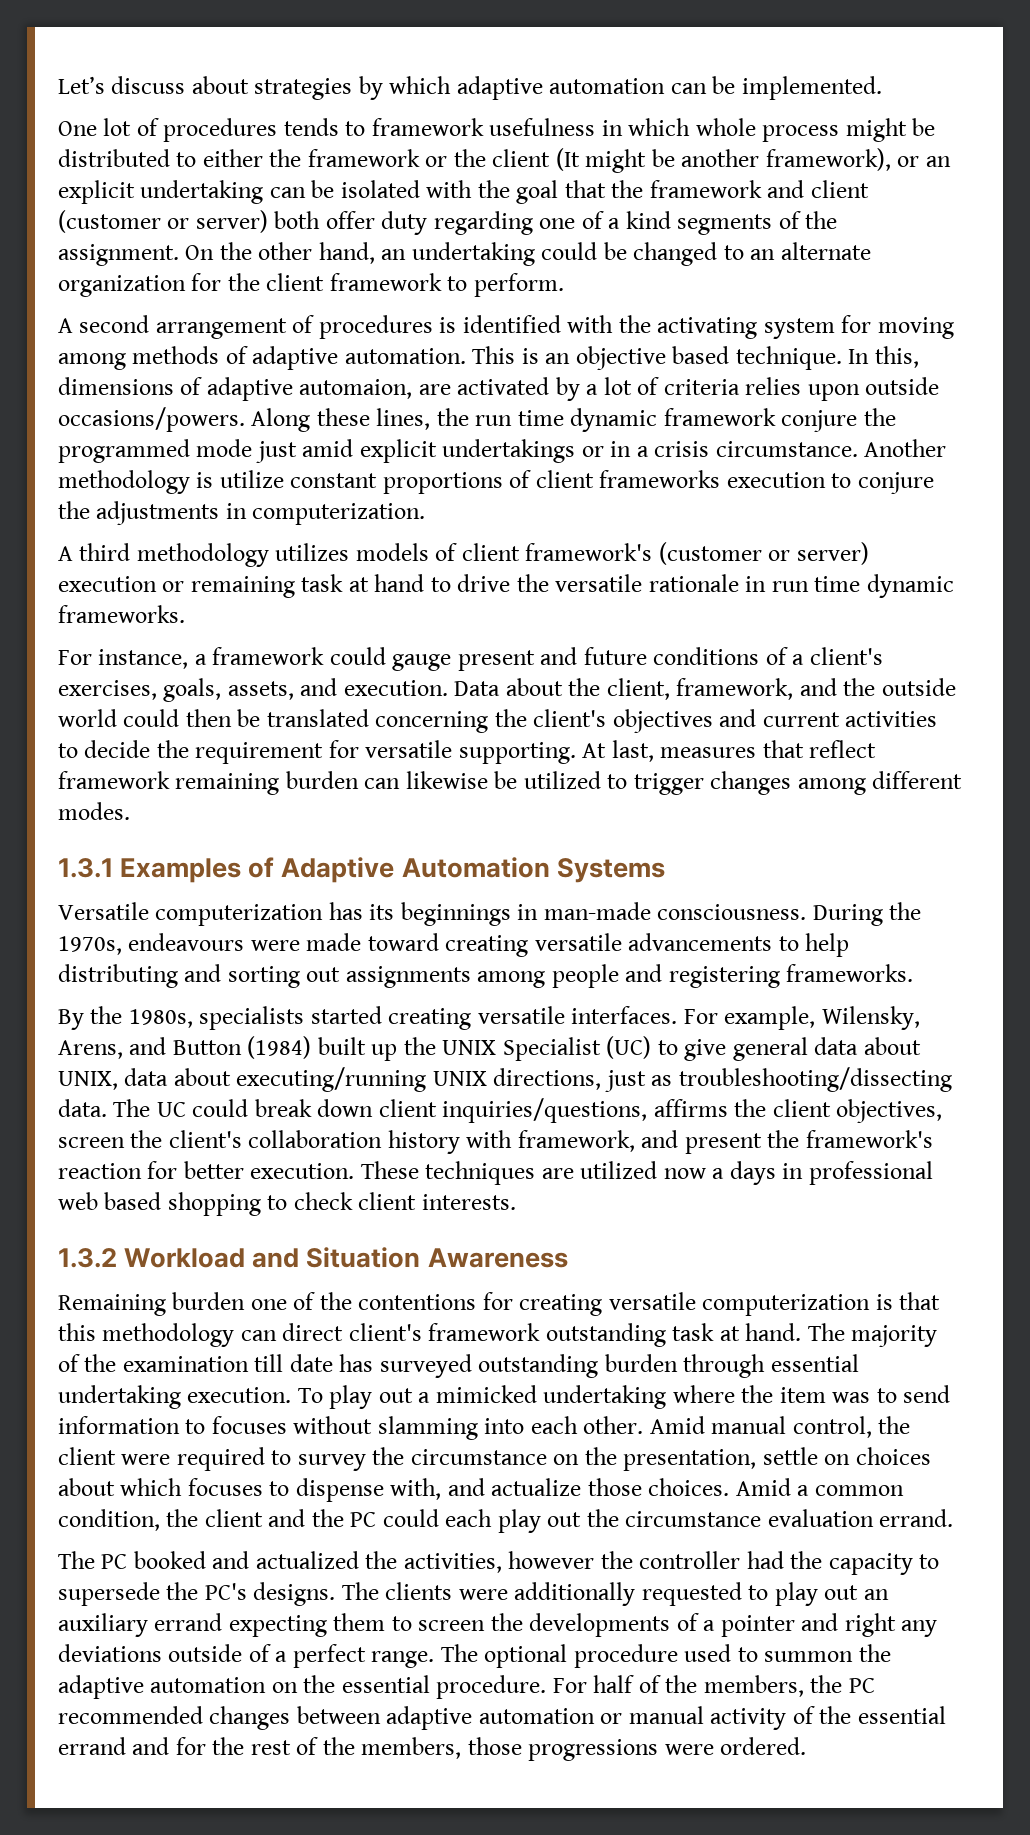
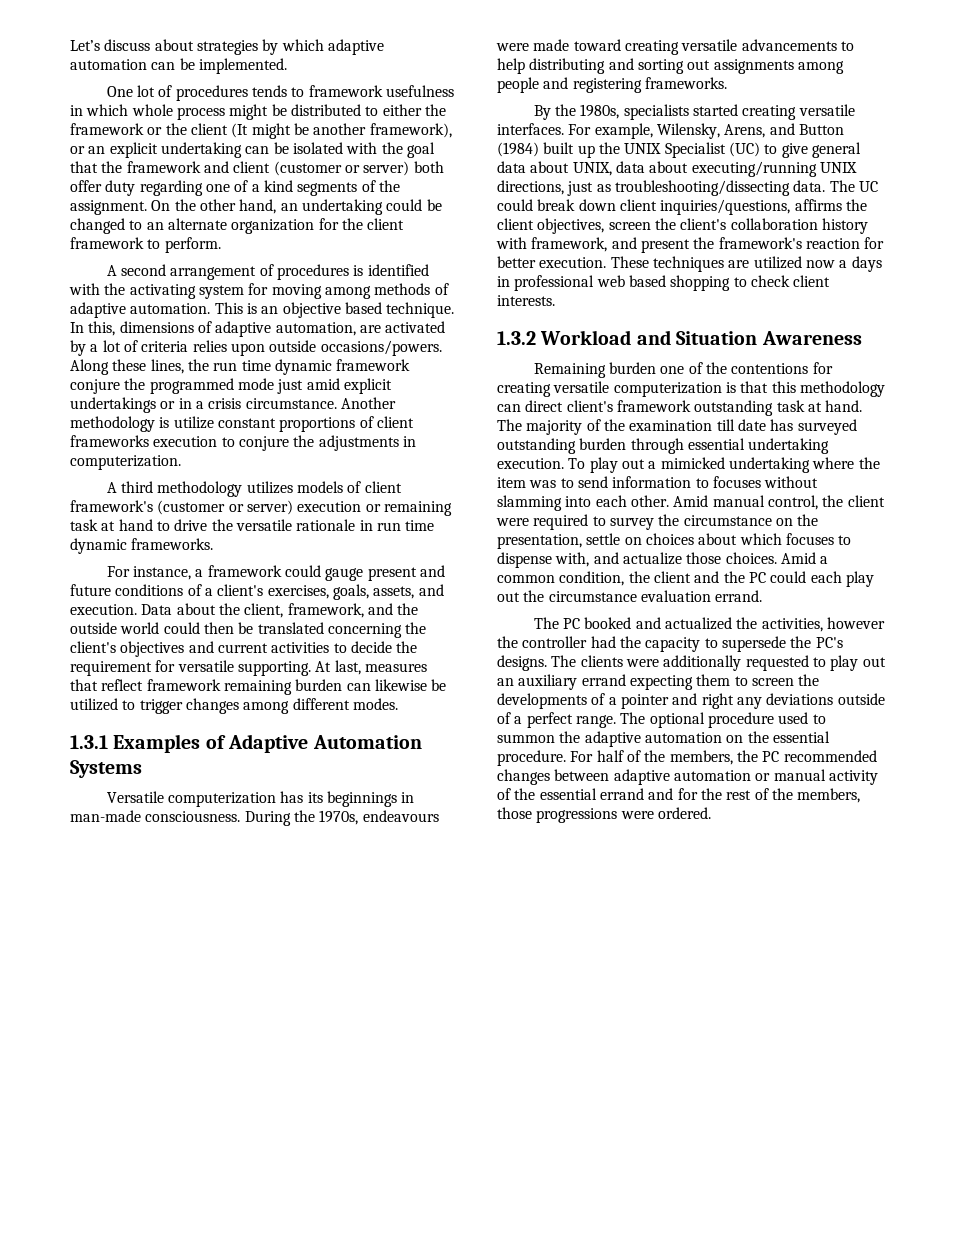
[299,379,413,399] automaion, -> [275,322,356,336] automation,

